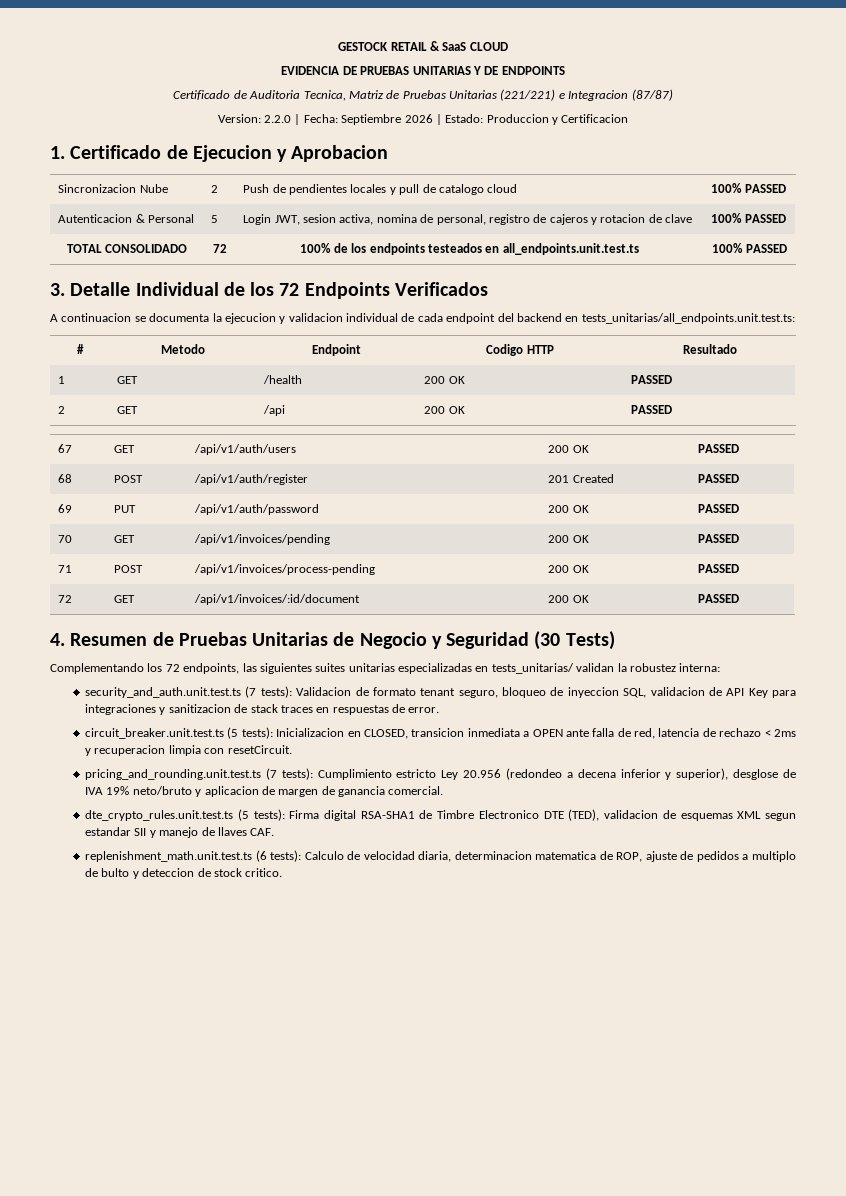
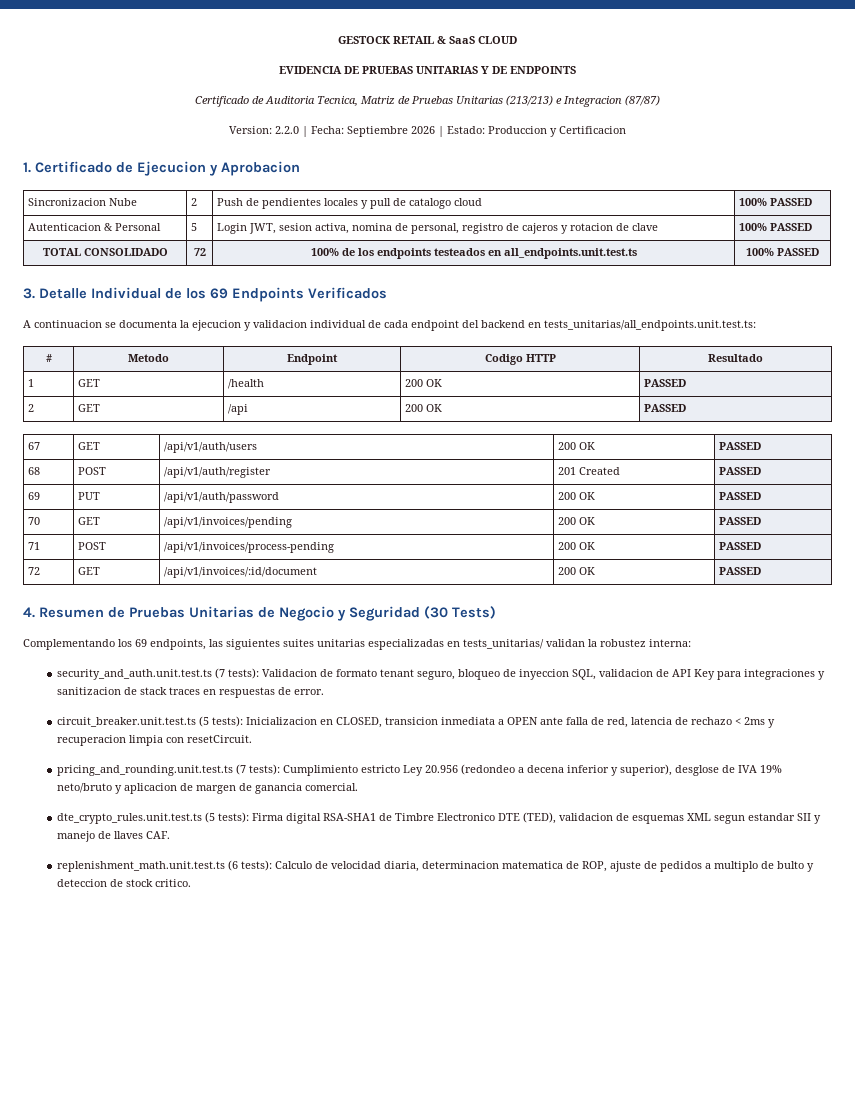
[500,89,556,101] (221/221) -> [506,95,553,106] (213/213)
[279,283,300,296] 72 -> [210,288,228,299] 69
[165,664,180,672] 72 -> [135,639,147,647] 69

